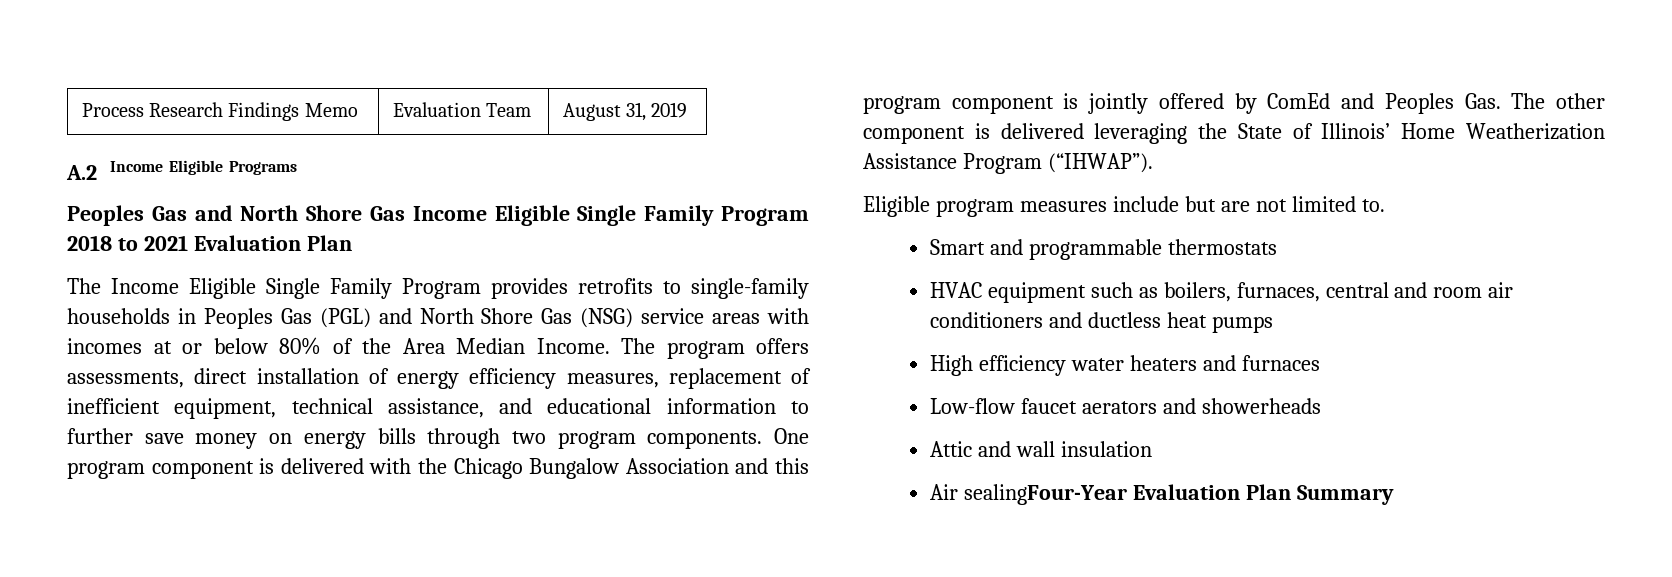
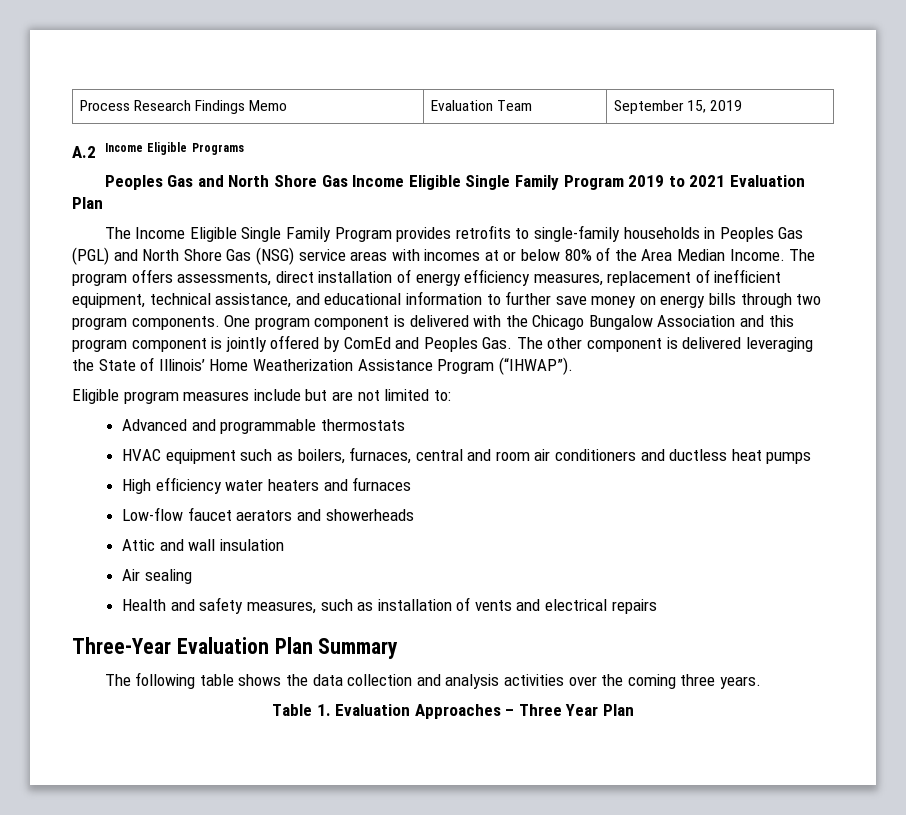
[562,102,647,121] August 31, -> [613,100,706,114] September 15,
[67,235,112,251] 2018 -> [628,175,665,187] 2019
[1361,199,1385,212] [929,239,985,255] to. // Smart -> [433,390,451,401] [122,419,188,431] to: // Advanced
[963,484,1394,505] sealingFour-Year Evaluation Plan Summary -> [144,569,192,584] [122,597,657,614] [72,637,399,659] [104,672,761,689] [271,704,635,719] sealing // Health and safety measures, such as installation of vents and electrical repairs // Three-Year Evaluation Plan Summary // The following table shows the data collection and analysis activities over the coming three years. // Table 1. Evaluation Approaches – Three Year Plan

